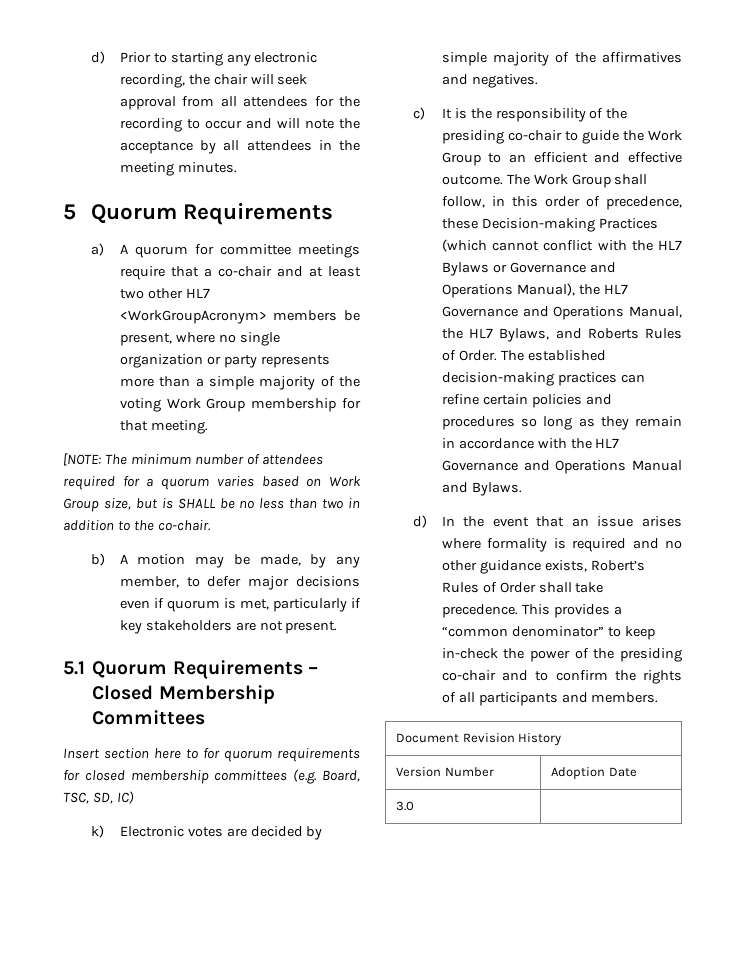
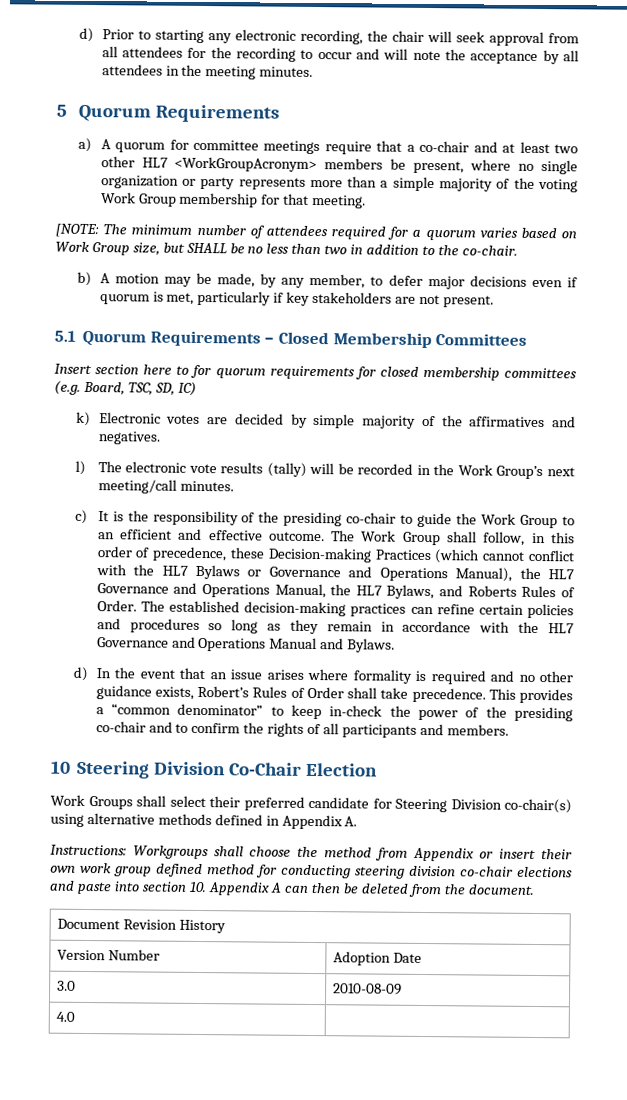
[161,498,173,509] is -> (185, 247) none
(538, 81) none -> [75,460,575,480] [97,479,234,494] // l) The electronic vote results (tally) will be recorded in the Work Group’s next meeting/call minutes.
(659, 697) none -> [50,760,379,779] [50,794,572,814] [50,812,358,830] [50,844,573,862] [50,862,573,879] [49,880,535,898] // 10 Steering Division Co-Chair Election // Work Groups shall select their preferred candidate for Steering Division co-chair(s) using alternative methods defined in Appendix A. // Instructions: Workgroups shall choose the method from Appendix or insert their own work group defined method for conducting steering division co-chair elections and paste into section 10. Appendix A can then be deleted from the document.
(415, 806) none -> [332,983,402,995] [55,1011,75,1022] | 2010-08-09 // 4.0

